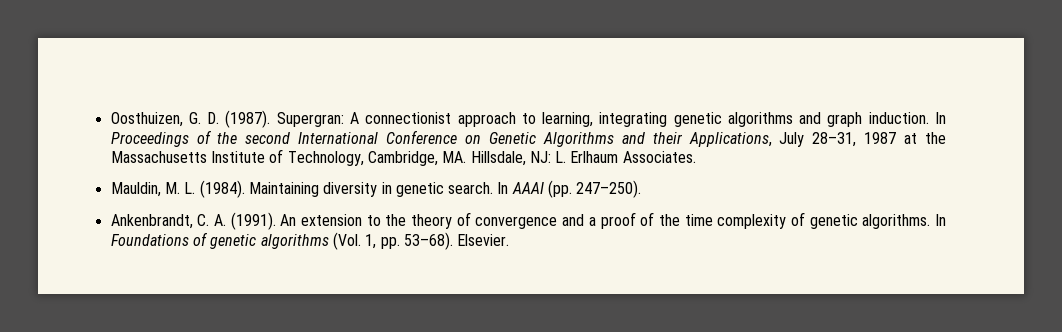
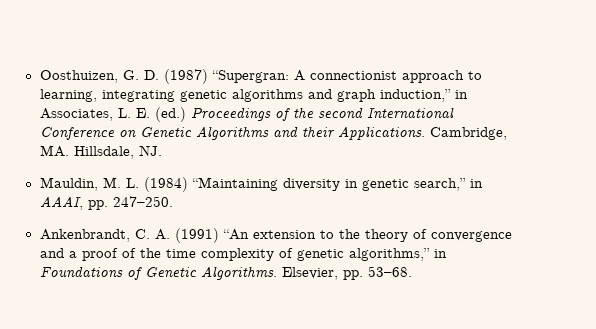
[225,110,344,128] (1987). Supergran: -> [163,69,289,84] (1987) “Supergran:
[868,112,946,124] induction. In -> [379,89,468,102] [39,107,186,122] induction,” in Associates, L. E. (ed.)
[688,132,946,147] [110,149,696,166] Applications, July 28–31, 1987 at the Massachusetts Institute of Technology, Cambridge, MA. Hillsdale, NJ: L. Erlhaum Associates. -> [337,126,507,140] [39,145,162,159] Applications. Cambridge, MA. Hillsdale, NJ.
[199,180,319,198] (1984). Maintaining -> [143,177,278,192] (1984) “Maintaining
[448,180,642,198] search. In AAAI (pp. 247–250). -> [413,178,483,191] [39,196,173,210] search,” in AAAI, pp. 247–250.
[230,212,297,230] (1991). An -> [174,228,249,243] (1991) “An
[862,214,947,229] [110,232,510,250] algorithms. In Foundations of genetic algorithms (Vol. 1, pp. 53–68). Elsevier. -> [348,248,447,261] [39,266,412,280] algorithms,” in Foundations of Genetic Algorithms. Elsevier, pp. 53–68.

